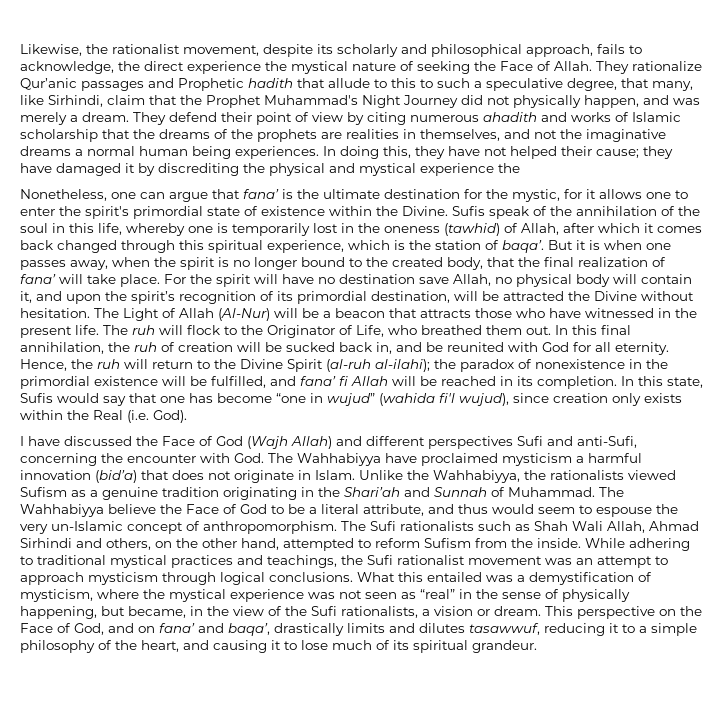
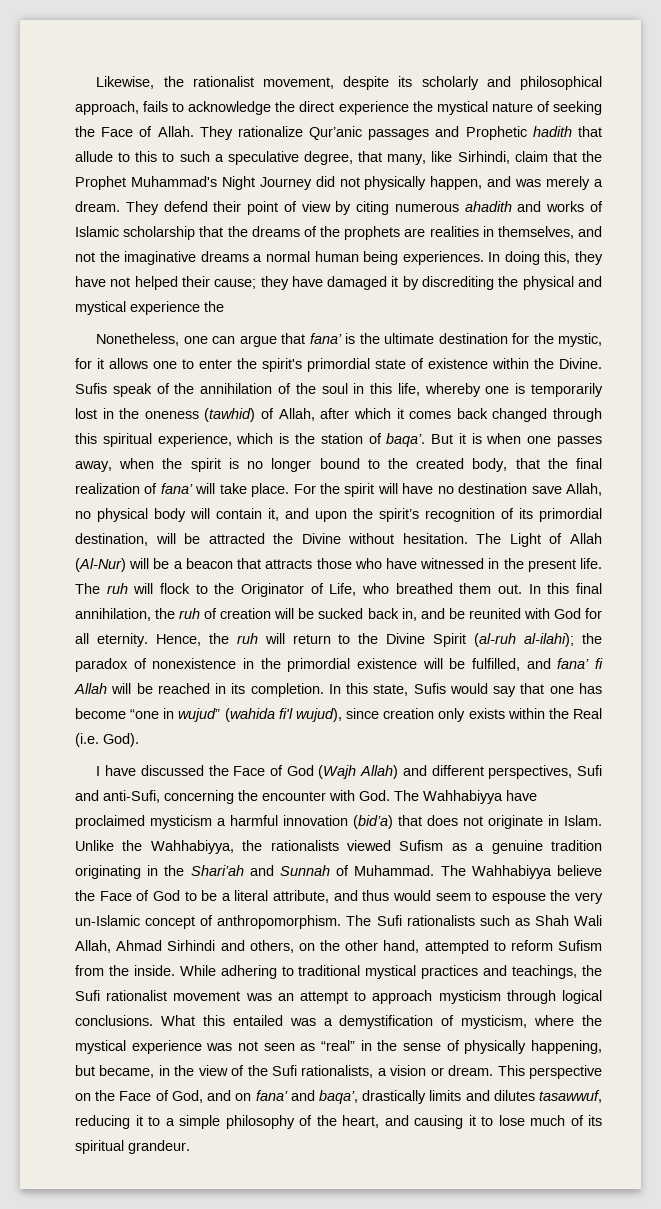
[20,61,114,74] acknowledge, -> [188,101,272,115] acknowledge
[428,436,513,449] perspectives -> [488,765,573,779] perspectives,

